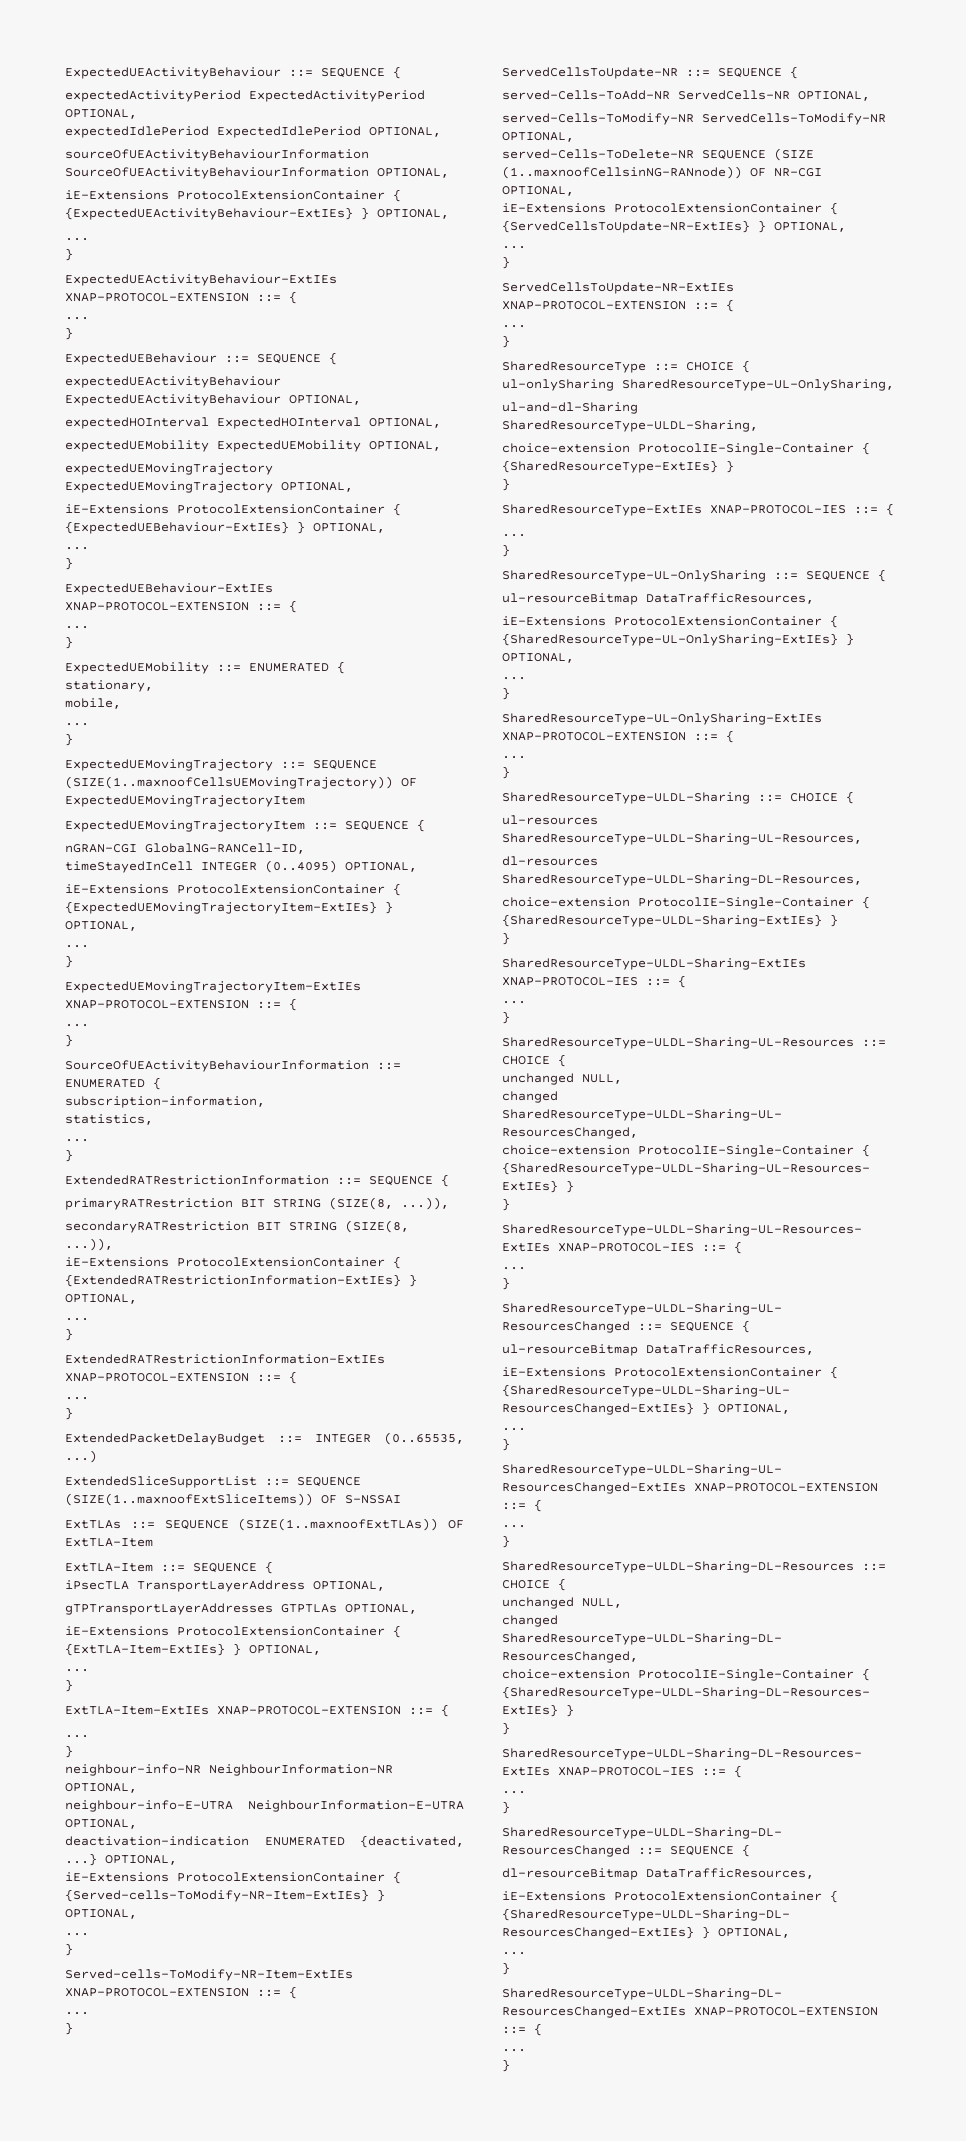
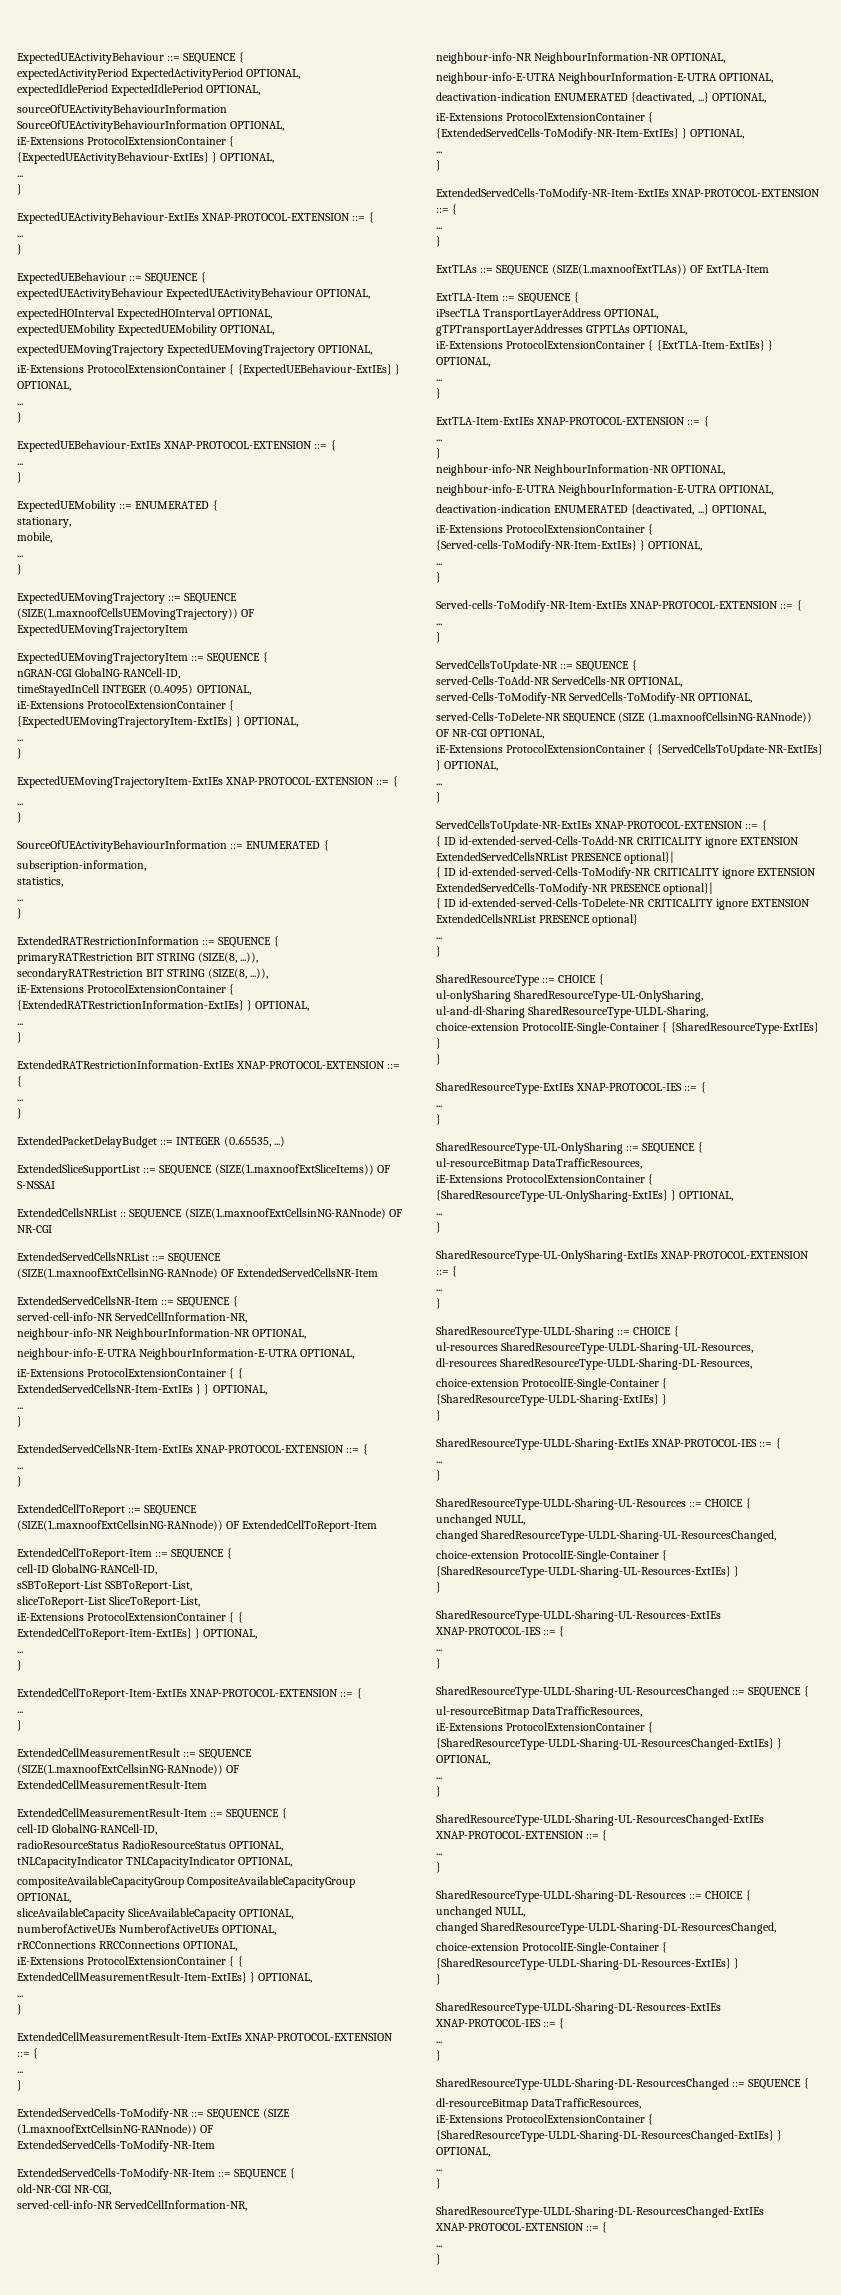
(401, 1499) none -> [17,1208,402,1220] [17,1225,52,1233] [17,1252,222,1264] [17,1268,379,1279] [17,1296,238,1308] [17,1312,248,1323] [17,1328,307,1340] [17,1348,355,1360] [17,1368,243,1379] [17,1384,267,1395] [17,1407,23,1409] [17,1416,22,1427] [17,1444,368,1455] [17,1467,23,1469] [17,1476,22,1487] [17,1504,198,1516] [17,1520,378,1532] [17,1548,232,1560] [17,1564,158,1575] [17,1581,193,1592] [17,1596,201,1608] [17,1612,243,1623] [17,1628,258,1640] [17,1651,23,1653] [17,1660,22,1671] [17,1688,362,1700] [17,1711,23,1713] [17,1720,22,1731] [17,1748,253,1760] [17,1764,240,1775] [17,1780,207,1789] [17,1808,287,1820] [17,1824,158,1835] [17,1840,284,1851] [17,1856,293,1868] [17,1876,356,1888] [17,1893,71,1903] [17,1908,294,1920] [17,1924,277,1935] [17,1941,238,1951] [17,1956,243,1967] [17,1972,313,1983] [17,1995,23,1997] [17,2004,22,2015] [17,2032,394,2041] [17,2048,39,2059] [17,2071,23,2073] [17,2080,22,2091] [17,2108,290,2120] [17,2124,214,2135] [17,2140,215,2152] [17,2168,295,2180] [17,2184,112,2195] [17,2200,248,2211] [436,52,726,64] [436,72,774,84] [436,92,766,103] [436,112,654,123] [436,128,745,140] [436,151,442,153] [436,160,441,171] [436,188,821,200] [436,204,458,215] [436,227,442,229] [436,236,441,247] // ExtendedCellsNRList :: SEQUENCE (SIZE(1..maxnoofExtCellsinNG-RANnode) OF NR-CGI // ExtendedServedCellsNRList ::= SEQUENCE (SIZE(1..maxnoofExtCellsinNG-RANnode) OF ExtendedServedCellsNR-Item // ExtendedServedCellsNR-Item ::= SEQUENCE { // served-cell-info-NR ServedCellInformation-NR, // neighbour-info-NR NeighbourInformation-NR OPTIONAL, // neighbour-info-E-UTRA NeighbourInformation-E-UTRA OPTIONAL, // iE-Extensions ProtocolExtensionContainer { { ExtendedServedCellsNR-Item-ExtIEs } } OPTIONAL, // ... // } // ExtendedServedCellsNR-Item-ExtIEs XNAP-PROTOCOL-EXTENSION ::= { // ... // } // ExtendedCellToReport ::= SEQUENCE (SIZE(1..maxnoofExtCellsinNG-RANnode)) OF ExtendedCellToReport-Item // ExtendedCellToReport-Item ::= SEQUENCE { // cell-ID GlobalNG-RANCell-ID, // sSBToReport-List SSBToReport-List, // sliceToReport-List SliceToReport-List, // iE-Extensions ProtocolExtensionContainer { { ExtendedCellToReport-Item-ExtIEs} } OPTIONAL, // ... // } // ExtendedCellToReport-Item-ExtIEs XNAP-PROTOCOL-EXTENSION ::= { // ... // } // ExtendedCellMeasurementResult ::= SEQUENCE (SIZE(1..maxnoofExtCellsinNG-RANnode)) OF ExtendedCellMeasurementResult-Item // ExtendedCellMeasurementResult-Item ::= SEQUENCE { // cell-ID GlobalNG-RANCell-ID, // radioResourceStatus RadioResourceStatus OPTIONAL, // tNLCapacityIndicator TNLCapacityIndicator OPTIONAL, // compositeAvailableCapacityGroup CompositeAvailableCapacityGroup OPTIONAL, // sliceAvailableCapacity SliceAvailableCapacity OPTIONAL, // numberofActiveUEs NumberofActiveUEs OPTIONAL, // rRCConnections RRCConnections OPTIONAL, // iE-Extensions ProtocolExtensionContainer { { ExtendedCellMeasurementResult-Item-ExtIEs} } OPTIONAL, // ... // } // ExtendedCellMeasurementResult-Item-ExtIEs XNAP-PROTOCOL-EXTENSION ::= { // ... // } // ExtendedServedCells-ToModify-NR ::= SEQUENCE (SIZE (1..maxnoofExtCellsinNG-RANnode)) OF ExtendedServedCells-ToModify-NR-Item // ExtendedServedCells-ToModify-NR-Item ::= SEQUENCE { // old-NR-CGI NR-CGI, // served-cell-info-NR ServedCellInformation-NR, // neighbour-info-NR NeighbourInformation-NR OPTIONAL, // neighbour-info-E-UTRA NeighbourInformation-E-UTRA OPTIONAL, // deactivation-indication ENUMERATED {deactivated, ...} OPTIONAL, // iE-Extensions ProtocolExtensionContainer { {ExtendedServedCells-ToModify-NR-Item-ExtIEs} } OPTIONAL, // ... // } // ExtendedServedCells-ToModify-NR-Item-ExtIEs XNAP-PROTOCOL-EXTENSION ::= { // ... // }
(734, 305) none -> [436,836,800,848] [436,851,675,864] [436,867,817,879] [436,882,714,895] [436,898,811,910] [436,914,639,926] // { ID id-extended-served-Cells-ToAdd-NR CRITICALITY ignore EXTENSION ExtendedServedCellsNRList PRESENCE optional}| // { ID id-extended-served-Cells-ToModify-NR CRITICALITY ignore EXTENSION ExtendedServedCells-ToModify-NR PRESENCE optional}| // { ID id-extended-served-Cells-ToDelete-NR CRITICALITY ignore EXTENSION ExtendedCellsNRList PRESENCE optional}

